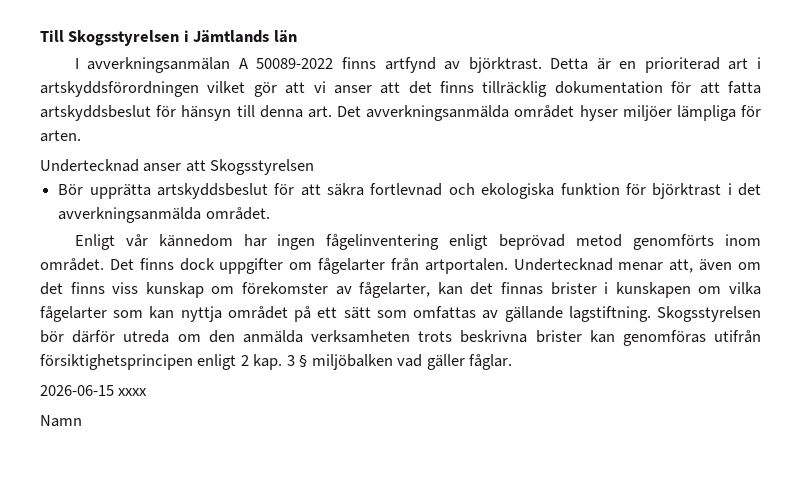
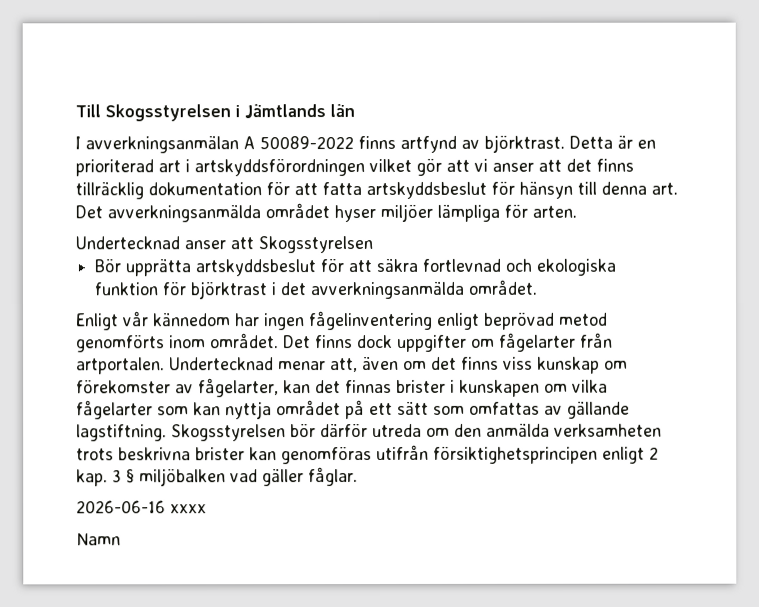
[40,385,114,396] 2026-06-15 -> [76,500,166,514] 2026-06-16

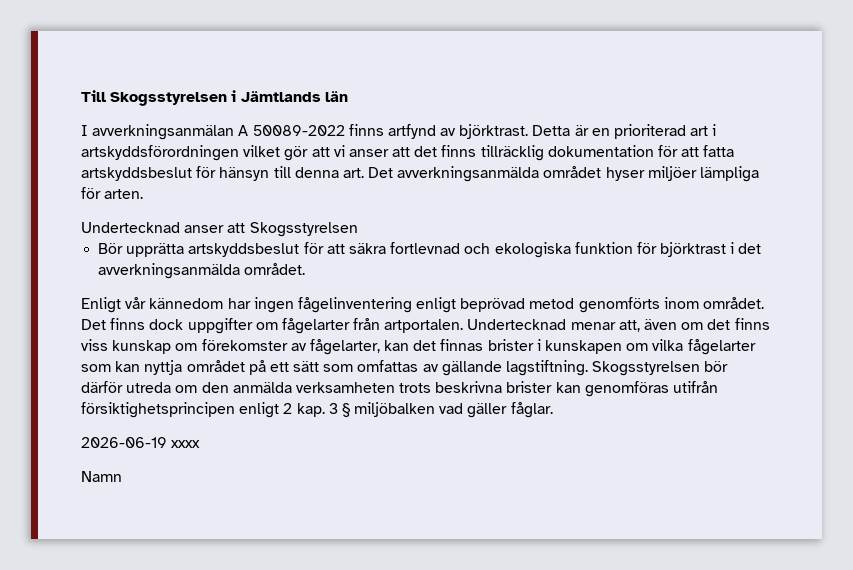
[76,500,166,514] 2026-06-16 -> [81,437,167,448] 2026-06-19

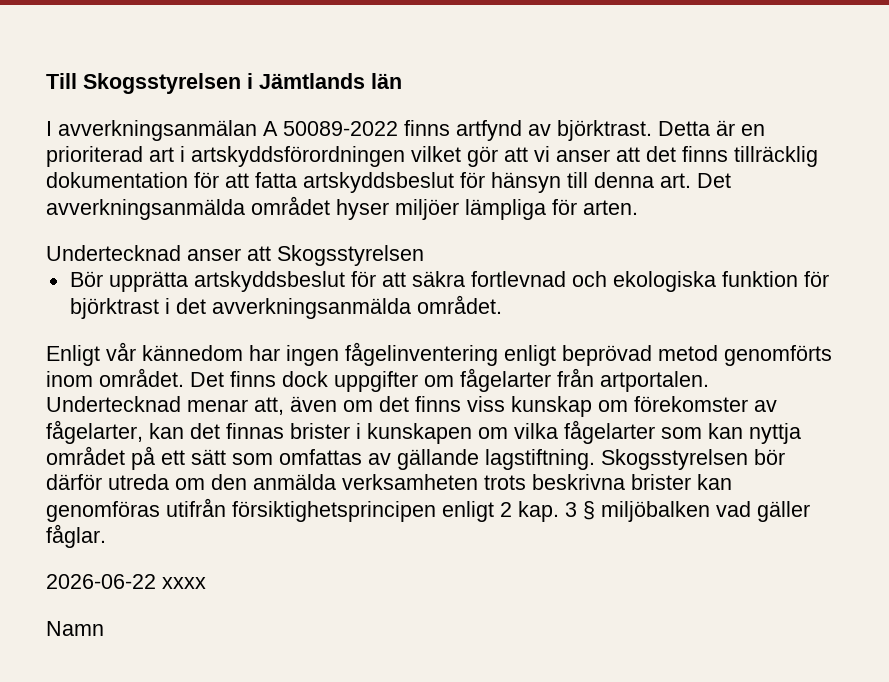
[81,437,167,448] 2026-06-19 -> [46,574,156,589] 2026-06-22

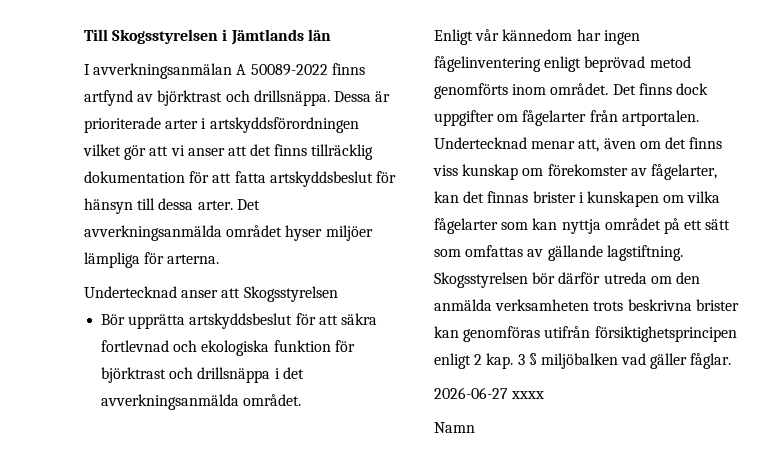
[557,120,765,141] [46,146,174,167] björktrast. Detta är en prioriterad art -> [157,90,391,106] [84,117,199,133] björktrast och drillsnäppa. Dessa är prioriterade arter
[594,172,691,188] denna art. -> [158,198,233,210] dessa arter.
[583,200,638,215] arten. -> [167,254,220,264] arterna.
(159, 308) none -> [169,367,271,383] och drillsnäppa
[46,574,156,589] 2026-06-22 -> [434,387,508,399] 2026-06-27

